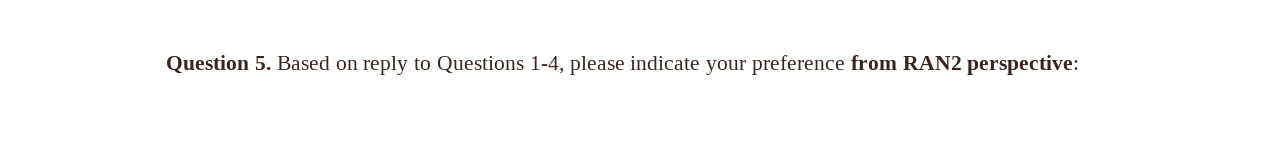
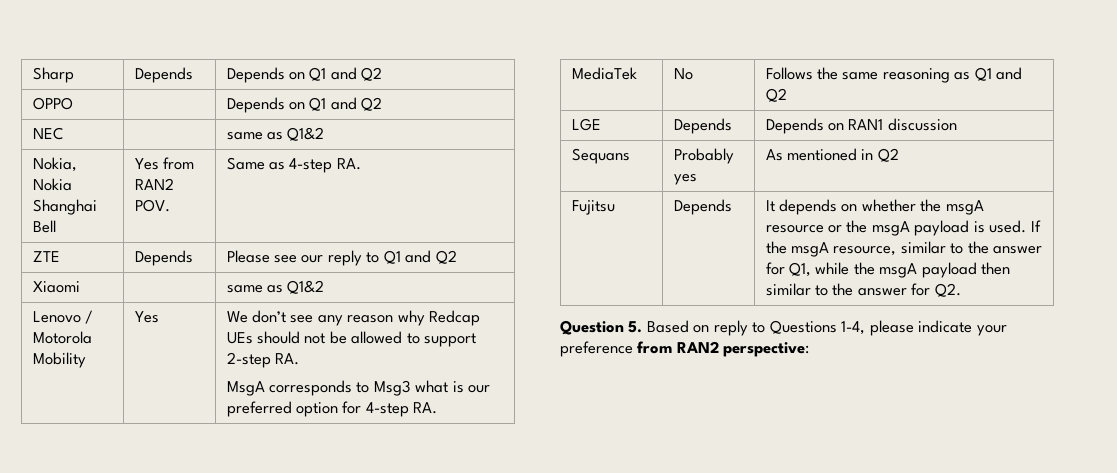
(166, 64) none -> [32,67,74,83] [134,67,193,83] [226,67,383,83] [32,97,73,110] [226,97,383,113] [32,127,63,140] [226,127,325,141] [32,157,77,172] [32,178,72,191] [32,199,97,215] [32,220,56,233] [134,157,194,170] [134,178,174,190] [134,199,170,212] [226,157,361,173] [32,251,60,262] [134,250,193,266] [226,250,457,266] [32,281,80,293] [226,280,325,294] [32,310,93,324] [32,331,92,344] [32,352,86,368] [134,311,159,323] [226,310,481,326] [226,331,477,347] [226,352,299,368] [226,380,491,396] [226,401,438,417] [571,67,637,80] [673,68,693,80] [765,67,1023,83] [765,88,787,102] [571,118,601,131] [673,118,732,134] [765,118,957,134] [571,148,630,164] [673,148,734,164] [673,174,697,185] [765,148,899,162] [571,200,615,215] [673,199,732,215] [765,199,984,215] [765,220,1041,236] [765,241,1043,257] [765,262,1011,278] [765,283,961,297] Sharp | Depends | Depends on Q1 and Q2 // OPPO | | Depends on Q1 and Q2 // NEC | | same as Q1&2 // Nokia, Nokia Shanghai Bell | Yes from RAN2 POV. | Same as 4-step RA. // ZTE | Depends | Please see our reply to Q1 and Q2 // Xiaomi | | same as Q1&2 // Lenovo / Motorola Mobility | Yes | We don’t see any reason why Redcap UEs should not be allowed to support 2-step RA. // MsgA corresponds to Msg3 what is our preferred option for 4-step RA. // MediaTek | No | Follows the same reasoning as Q1 and Q2 // LGE | Depends | Depends on RAN1 discussion // Sequans | Probably yes | As mentioned in Q2 // Fujitsu | Depends | It depends on whether the msgA resource or the msgA payload is used. If the msgA resource, similar to the answer for Q1, while the msgA payload then similar to the answer for Q2. //

